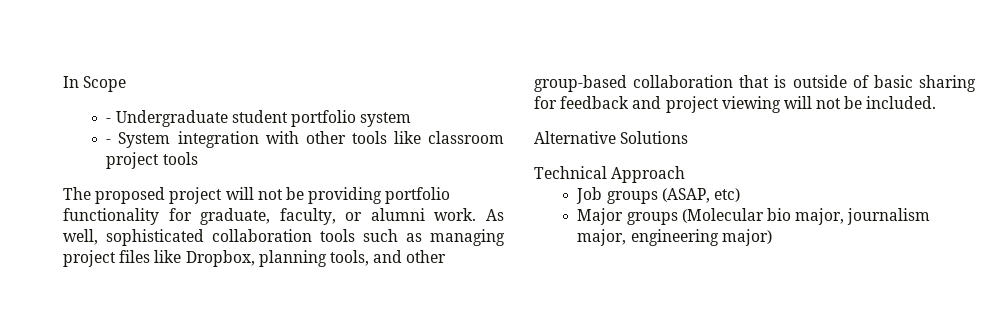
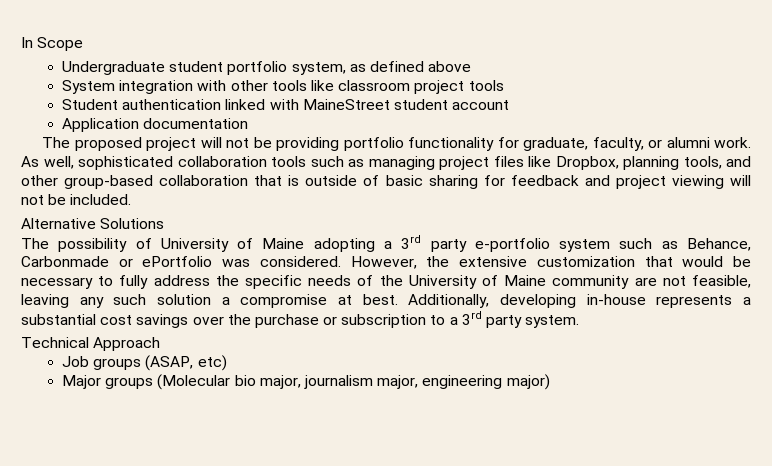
[106,118,112,123] - -> (84, 44) none
[360,112,412,127] [106,139,112,144] system // - -> [291,61,472,75] system, as defined above //
(198, 158) none -> [62,99,510,110] [62,118,249,132] // Student authentication linked with MaineStreet student account // Application documentation
(689, 137) none -> [21,235,752,252] [21,256,752,269] [21,275,751,289] [21,294,751,308] [21,311,580,328] // The possibility of University of Maine adopting a 3rd party e-portfolio system such as Behance, Carbonmade or ePortfolio was considered. However, the extensive customization that would be necessary to fully address the specific needs of the University of Maine community are not feasible, leaving any such solution a compromise at best. Additionally, developing in-house represents a substantial cost savings over the purchase or subscription to a 3rd party system.

